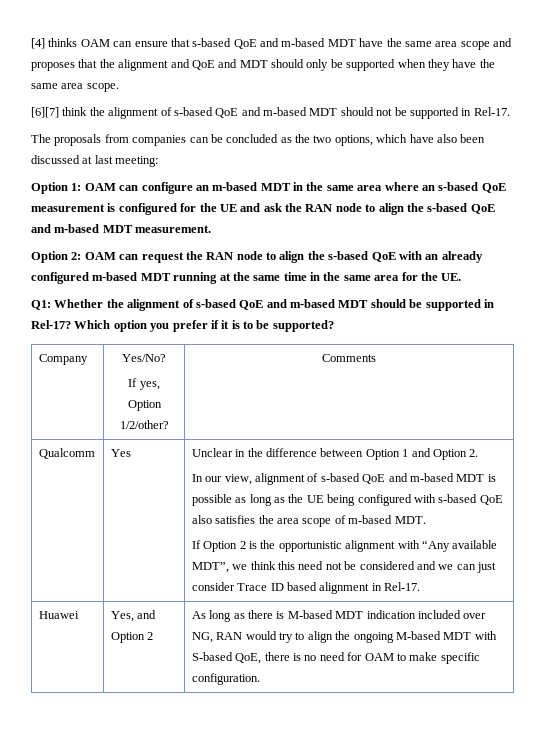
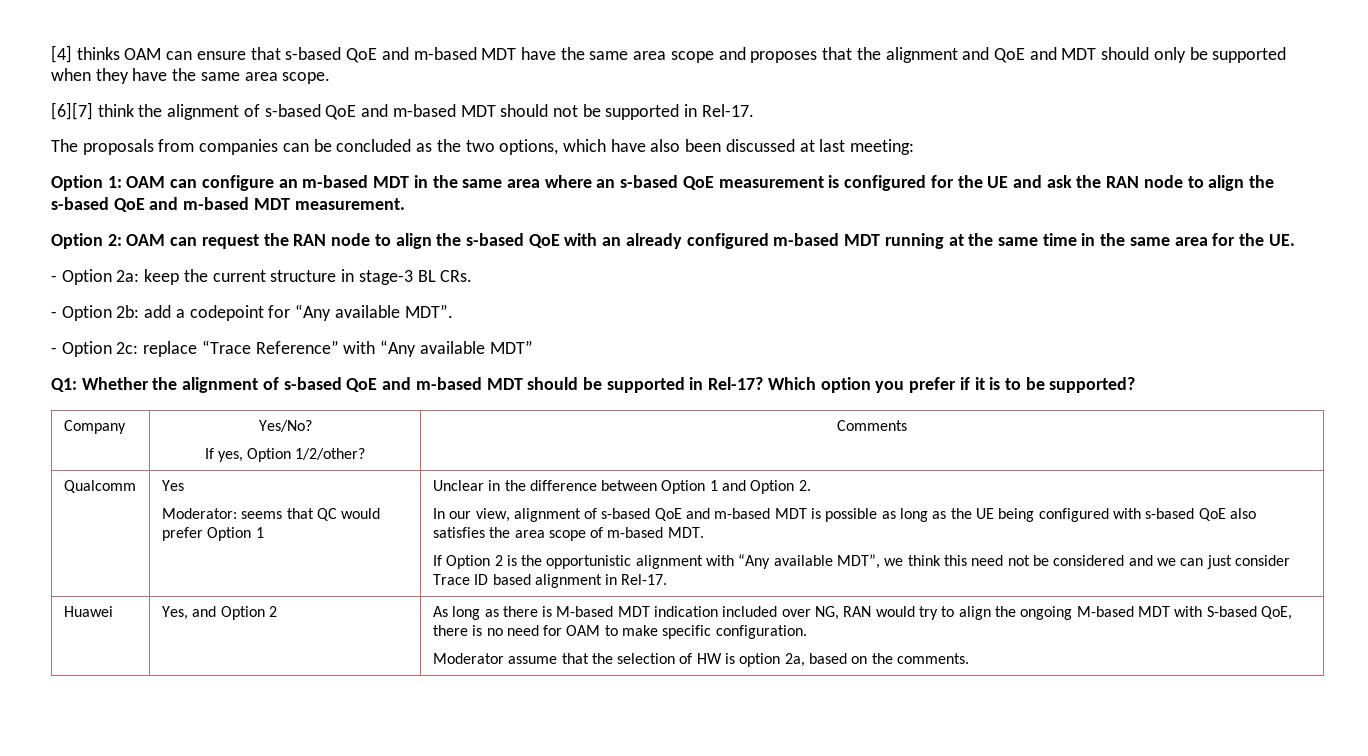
(462, 277) none -> [51,269,473,285] [51,304,453,321] [51,340,533,357] // - Option 2a: keep the current structure in stage-3 BL CRs. // - Option 2b: add a codepoint for “Any available MDT”. // - Option 2c: replace “Trace Reference” with “Any available MDT”
(131, 453) none -> [161,508,381,521] [161,527,264,541] // Moderator: seems that QC would prefer Option 1
(260, 679) none -> [432,653,970,667] // Moderator assume that the selection of HW is option 2a, based on the comments.

